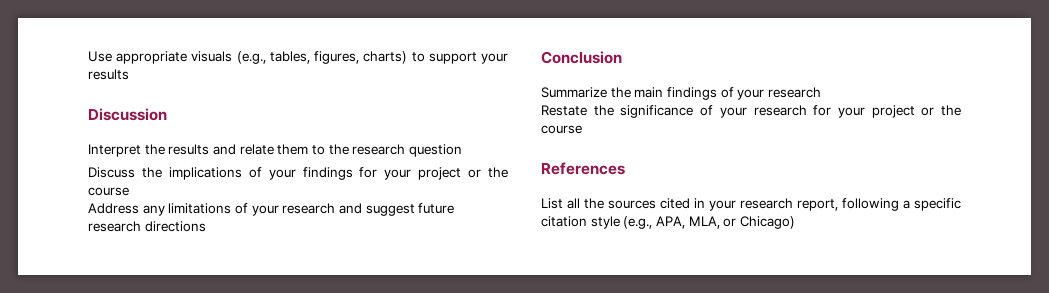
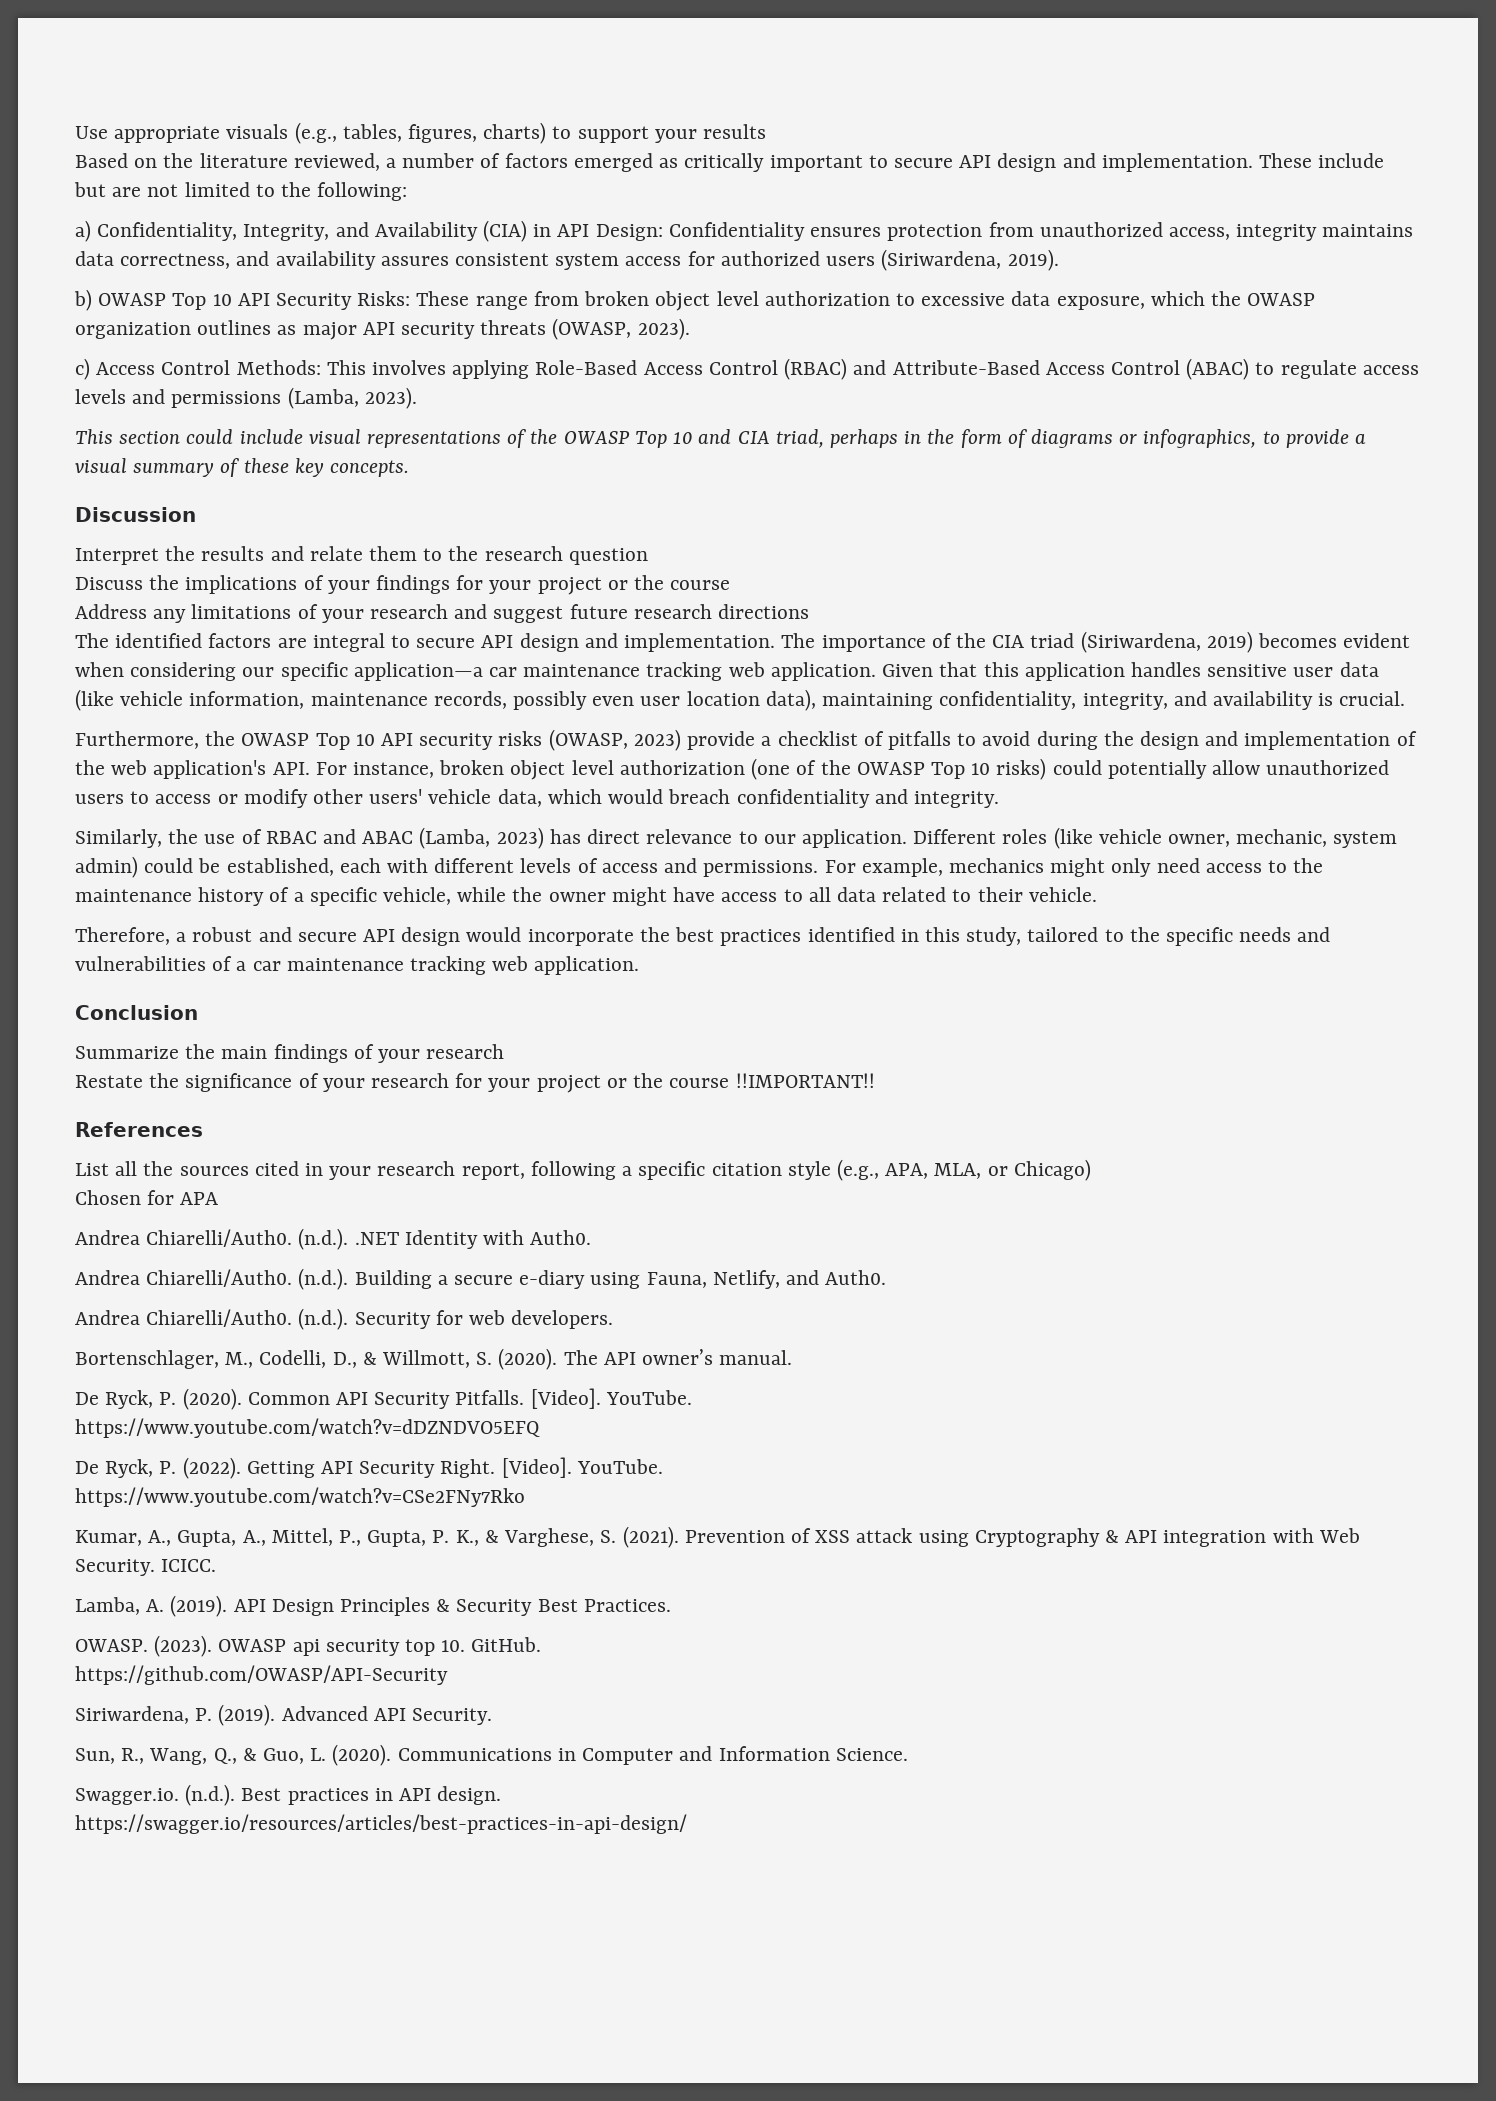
(129, 74) none -> [75,153,1385,172] [74,182,408,201] [75,220,1414,242] [75,249,1059,271] [74,289,1316,311] [75,318,690,340] [75,358,1419,380] [75,387,417,409] [75,429,1367,448] [75,458,410,477] // Based on the literature reviewed, a number of factors emerged as critically important to secure API design and implementation. These include but are not limited to the following: // a) Confidentiality, Integrity, and Availability (CIA) in API Design: Confidentiality ensures protection from unauthorized access, integrity maintains data correctness, and availability assures consistent system access for authorized users (Siriwardena, 2019). // b) OWASP Top 10 API Security Risks: These range from broken object level authorization to excessive data exposure, which the OWASP organization outlines as major API security threats (OWASP, 2023). // c) Access Control Methods: This involves applying Role-Based Access Control (RBAC) and Attribute-Based Access Control (ABAC) to regulate access levels and permissions (Lamba, 2023). // This section could include visual representations of the OWASP Top 10 and CIA triad, perhaps in the form of diagrams or infographics, to provide a visual summary of these key concepts.
(206, 226) none -> [75,631,1411,653] [75,662,1379,681] [75,689,1406,711] [75,729,1417,751] [75,758,1390,780] [75,789,999,808] [75,827,1398,849] [75,856,1324,878] [75,887,1097,906] [75,927,1331,946] [75,956,640,975] // The identified factors are integral to secure API design and implementation. The importance of the CIA triad (Siriwardena, 2019) becomes evident when considering our specific application—a car maintenance tracking web application. Given that this application handles sensitive user data (like vehicle information, maintenance records, possibly even user location data), maintaining confidentiality, integrity, and availability is crucial. // Furthermore, the OWASP Top 10 API security risks (OWASP, 2023) provide a checklist of pitfalls to avoid during the design and implementation of the web application's API. For instance, broken object level authorization (one of the OWASP Top 10 risks) could potentially allow unauthorized users to access or modify other users' vehicle data, which would breach confidentiality and integrity. // Similarly, the use of RBAC and ABAC (Lamba, 2023) has direct relevance to our application. Different roles (like vehicle owner, mechanic, system admin) could be established, each with different levels of access and permissions. For example, mechanics might only need access to the maintenance history of a specific vehicle, while the owner might have access to all data related to their vehicle. // Therefore, a robust and secure API design would incorporate the best practices identified in this study, tailored to the specific needs and vulnerabilities of a car maintenance tracking web application.
(582, 129) none -> [735,1073,875,1088] !!IMPORTANT!!
(795, 222) none -> [75,1190,219,1205] [75,1228,592,1250] [75,1268,887,1290] [75,1308,614,1330] [75,1348,793,1370] [75,1388,692,1410] [75,1418,540,1438] [75,1457,663,1479] [75,1487,525,1507] [75,1526,1360,1548] [75,1559,217,1576] [75,1595,671,1617] [75,1635,542,1657] [75,1665,448,1685] [75,1704,493,1726] [75,1744,908,1766] [75,1784,502,1806] [75,1814,687,1834] // Chosen for APA // Andrea Chiarelli/Auth0. (n.d.). .NET Identity with Auth0. // Andrea Chiarelli/Auth0. (n.d.). Building a secure e-diary using Fauna, Netlify, and Auth0. // Andrea Chiarelli/Auth0. (n.d.). Security for web developers. // Bortenschlager, M., Codelli, D., & Willmott, S. (2020). The API owner’s manual. // De Ryck, P. (2020). Common API Security Pitfalls. [Video]. YouTube. // https://www.youtube.com/watch?v=dDZNDVO5EFQ // De Ryck, P. (2022). Getting API Security Right. [Video]. YouTube. // https://www.youtube.com/watch?v=CSe2FNy7Rko // Kumar, A., Gupta, A., Mittel, P., Gupta, P. K., & Varghese, S. (2021). Prevention of XSS attack using Cryptography & API integration with Web Security. ICICC. // Lamba, A. (2019). API Design Principles & Security Best Practices. // OWASP. (2023). OWASP api security top 10. GitHub. // https://github.com/OWASP/API-Security // Siriwardena, P. (2019). Advanced API Security. // Sun, R., Wang, Q., & Guo, L. (2020). Communications in Computer and Information Science. // Swagger.io. (n.d.). Best practices in API design. // https://swagger.io/resources/articles/best-practices-in-api-design/

